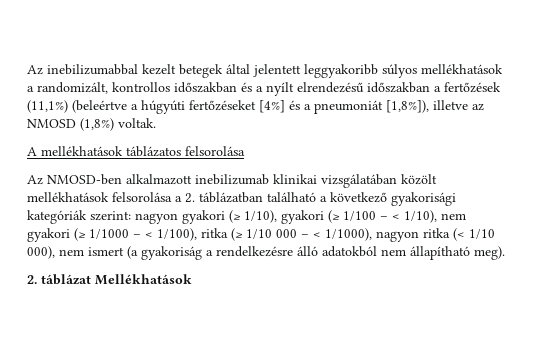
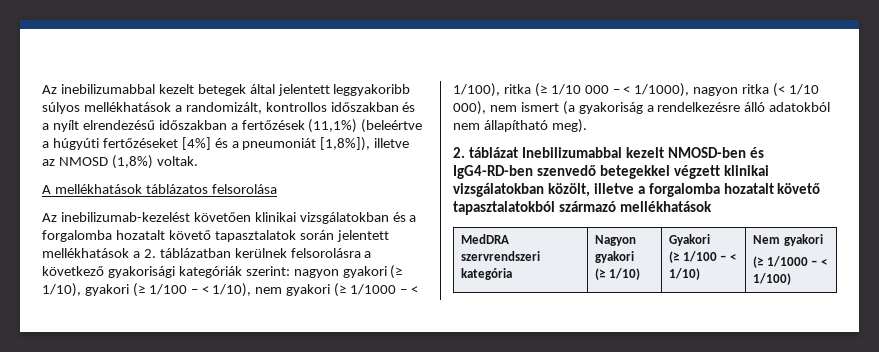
[47,174,437,188] [27,192,172,202] NMOSD-ben alkalmazott inebilizumab klinikai vizsgálatában közölt mellékhatások felsorolása -> [60,212,417,224] [42,230,389,242] [42,248,129,258] inebilizumab-kezelést követően klinikai vizsgálatokban és a forgalomba hozatalt követő tapasztalatok során jelentett mellékhatások
[267,192,316,202] található -> [234,248,361,258] kerülnek felsorolásra
[95,274,192,285] Mellékhatások -> [521,147,764,158] [453,165,769,179] [453,183,821,197] [453,201,712,215] [461,234,510,244] [461,251,541,261] [461,268,513,280] [595,235,637,246] [595,251,635,263] [595,268,640,280] [669,234,711,246] [669,251,736,263] [669,268,701,280] [753,234,823,246] [753,256,827,268] [753,273,792,285] Inebilizumabbal kezelt NMOSD-ben és IgG4-RD-ben szenvedő betegekkel végzett klinikai vizsgálatokban közölt, illetve a forgalomba hozatalt követő tapasztalatokból származó mellékhatások // MedDRA szervrendszeri kategória | Nagyon gyakori // (≥ 1/10) | Gyakori // (≥ 1/100 – < 1/10) | Nem gyakori // (≥ 1/1000 – < 1/100)

